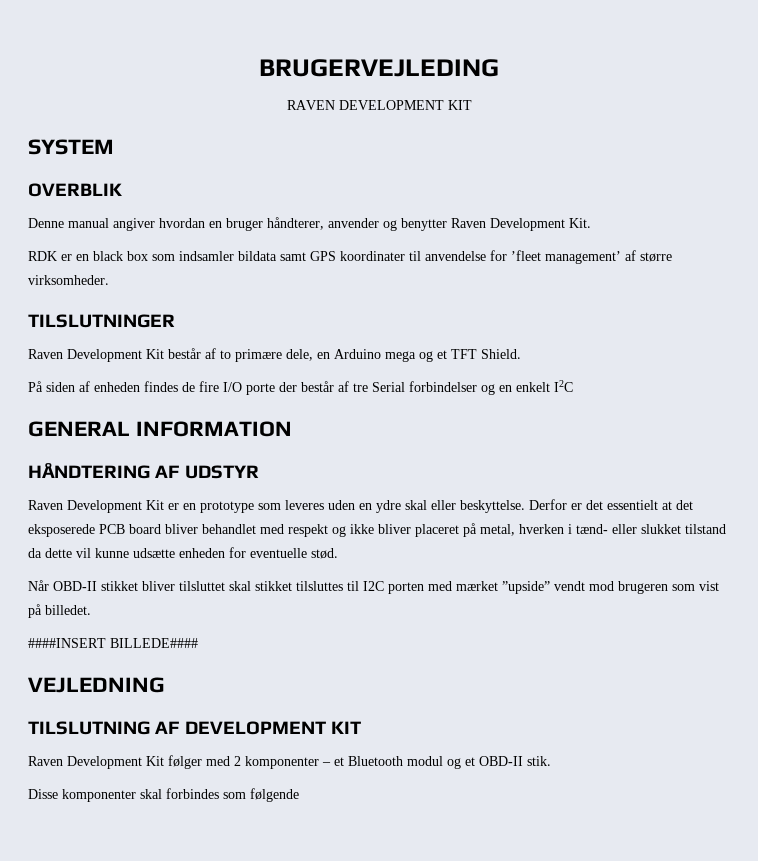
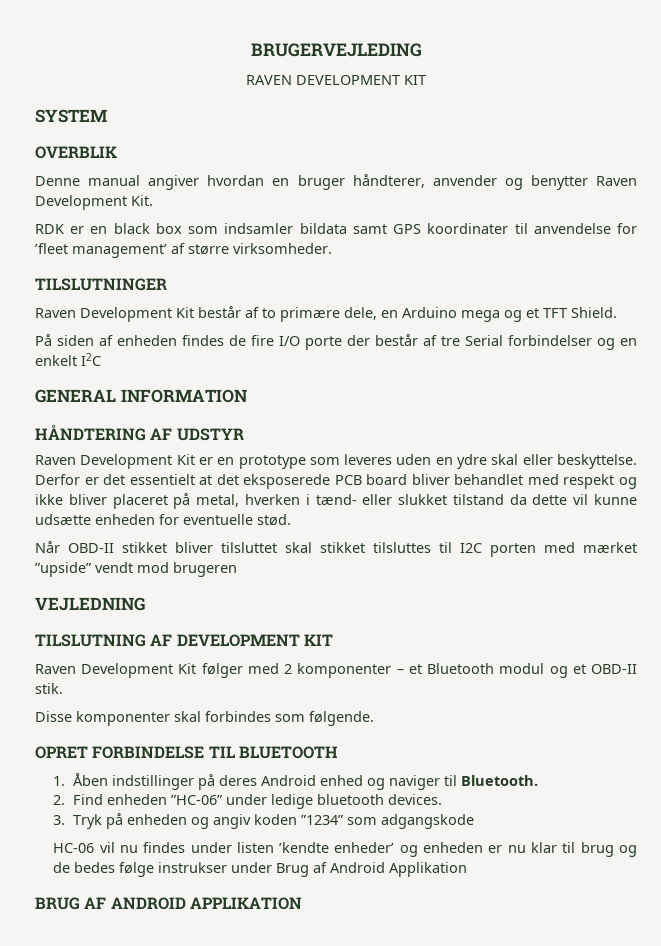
[672,581,719,591] [28,604,91,618] [28,638,198,648] som vist på billedet. // ####INSERT BILLEDE#### -> (237, 569) none
[250,788,299,802] følgende -> [309,711,374,726] [35,746,338,759] [53,773,538,790] [53,794,442,809] [53,813,474,829] [53,842,637,857] [53,862,468,877] [35,897,302,910] følgende. // OPRET FORBINDELSE TIL BLUETOOTH // 1. Åben indstillinger på deres Android enhed og naviger til Bluetooth. // 2. Find enheden ”HC-06” under ledige bluetooth devices. // 3. Tryk på enheden og angiv koden ”1234” som adgangskode // HC-06 vil nu findes under listen ’kendte enheder’ og enheden er nu klar til brug og de bedes følge instrukser under Brug af Android Applikation // BRUG AF ANDROID APPLIKATION

